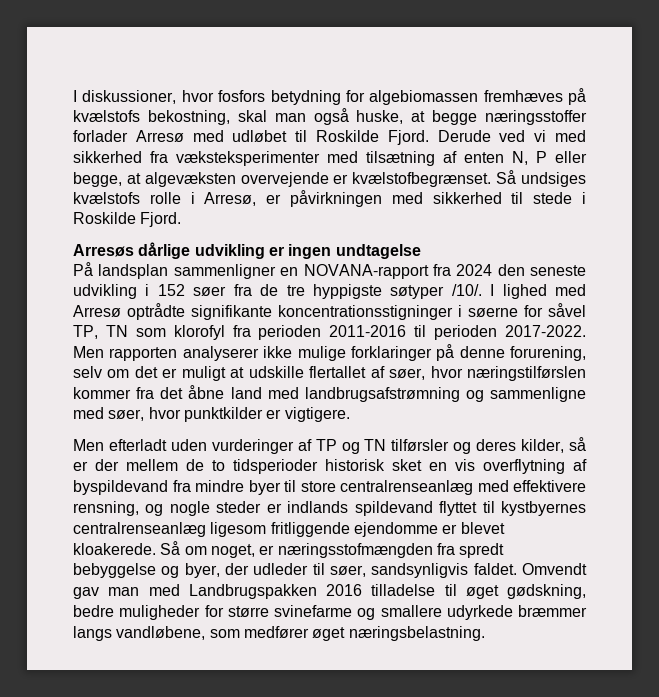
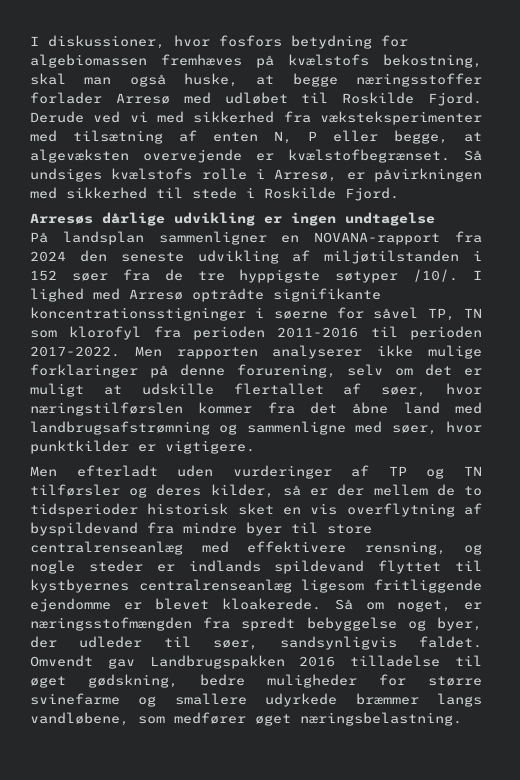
(137, 291) none -> [292,250,460,264] af miljøtilstanden
[108,584,180,596] man med -> (135, 663) none

